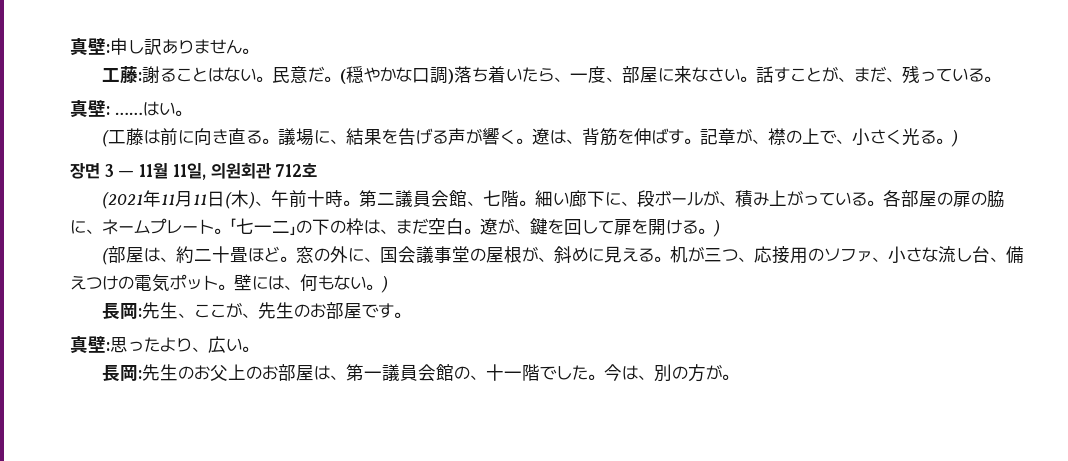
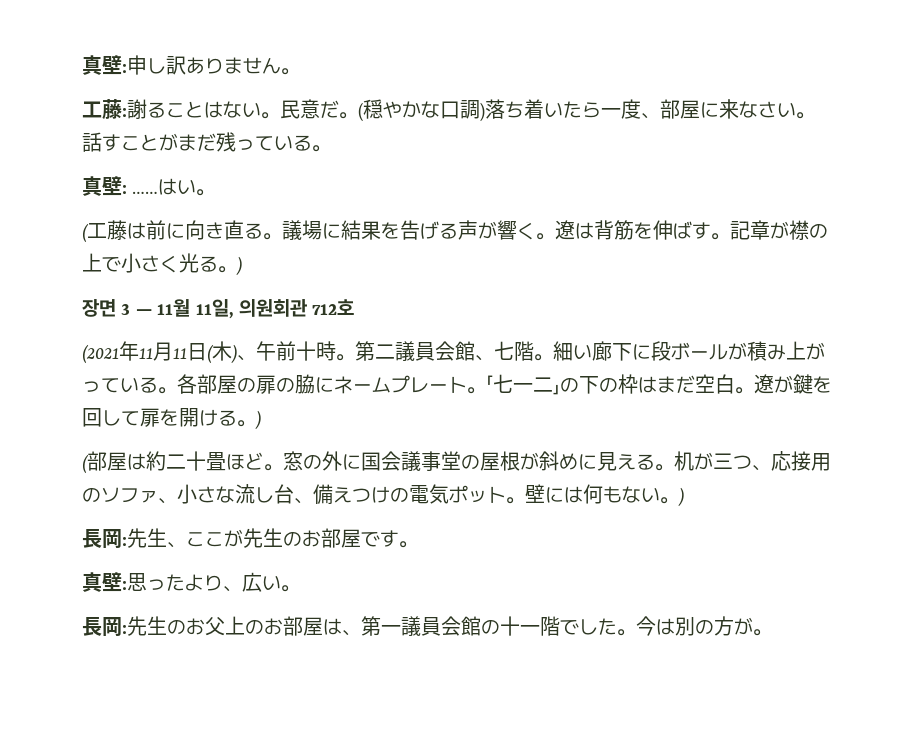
[554,77,571,82] 、 -> (601, 110) none
[838,66,903,82] 、まだ、 -> [178,133,216,151] まだ
[330,139,347,144] 、 -> (341, 231) none
[566,139,583,144] 、 -> (594, 230) none
[752,139,769,144] 、 -> (789, 230) none
[836,139,853,144] 、 -> (121, 264) none
[621,201,638,206] 、 -> (651, 352) none
[719,201,736,206] 、 -> (747, 351) none
[86,229,102,234] 、 -> (334, 385) none
[380,229,396,234] 、 -> (657, 384) none
[514,229,530,234] 、 -> (793, 384) none
[160,257,177,262] 、 -> (146, 461) none
[364,257,381,262] 、 -> (361, 462) none
[538,257,555,262] 、 -> (539, 461) none
[284,285,300,290] 、 -> (583, 494) none
[242,313,259,318] 、 -> (243, 538) none
[470,375,487,380] 、 -> (500, 627) none
[638,375,655,380] 、 -> (675, 626) none

